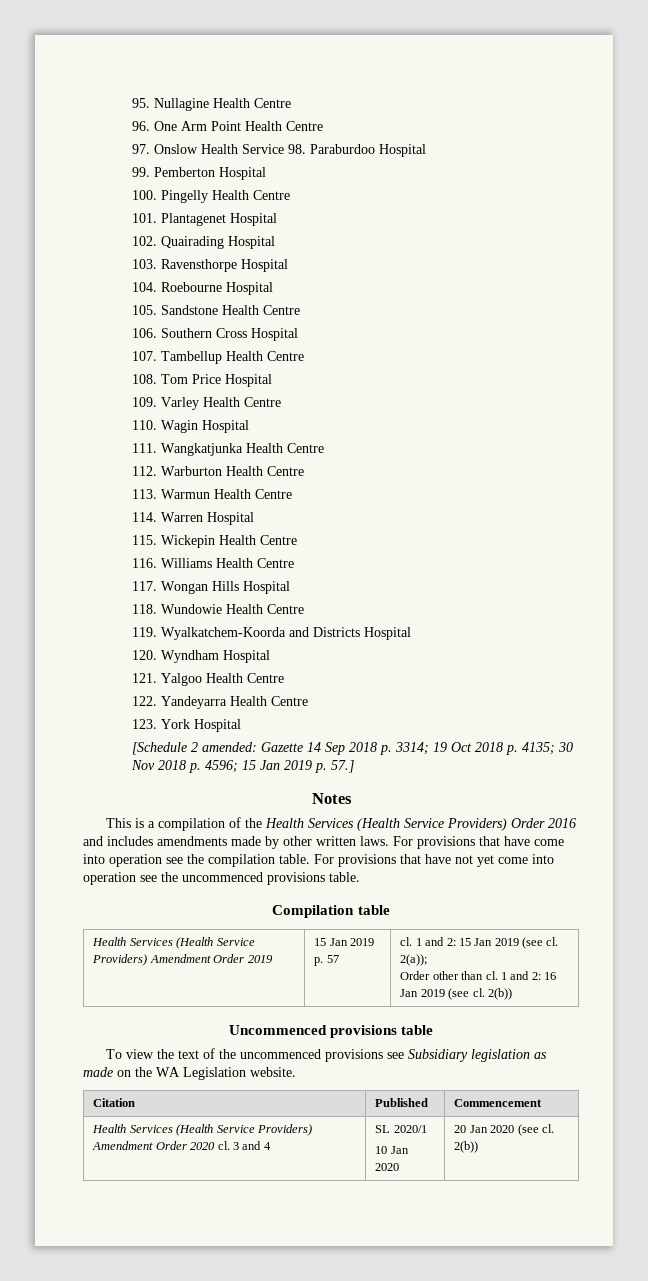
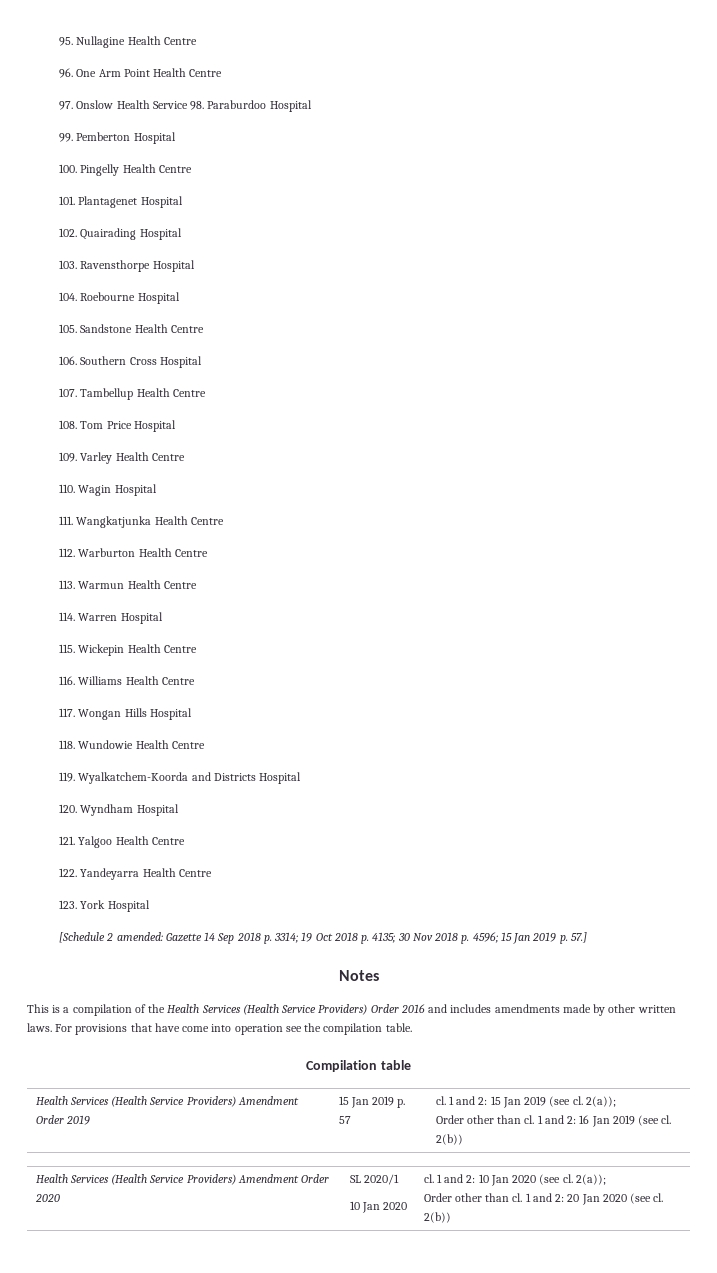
[314,854,554,867] [83,872,360,885] For provisions that have not yet come into operation see the uncommenced provisions table. -> (412, 1027) none
[228,1025,434,1038] [105,1048,547,1062] [83,1067,296,1080] [93,1098,136,1107] [375,1098,429,1107] [454,1099,543,1107] // Uncommenced provisions table // To view the text of the uncommenced provisions see Subsidiary legislation as made on the WA Legislation website. // Citation | Published | Commencement -> (463, 1139) none
[217,1141,271,1150] cl. 3 and 4 -> (60, 1198) none
(400, 1167) none -> [423,1174,606,1186] [423,1193,565,1202] cl. 1 and 2: 10 Jan 2020 (see cl. 2(a)); // Order other than cl. 1 and 2:

